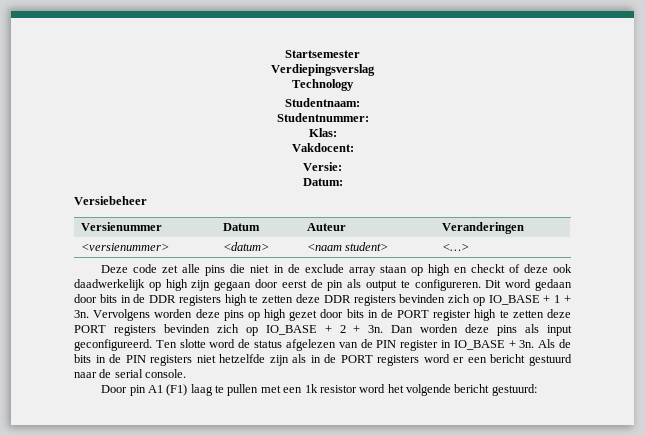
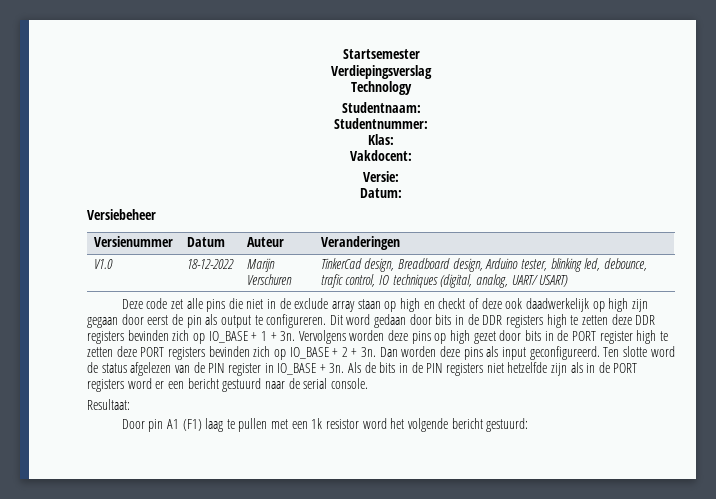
[80,243,169,251] [222,242,269,251] [306,242,389,251] [441,243,469,251] <versienummer> | <datum> | <naam student> | <…> -> [93,259,113,269] [186,259,234,269] [246,258,275,272] [246,274,292,285] [320,258,647,272] [320,274,569,288] V1.0 | 18-12-2022 | Marijn Verschuren | TinkerCad design, Breadboard design, Arduino tester, blinking led, debounce, trafic control, IO techniques (digital, analog, UART/ USART)
(187, 373) none -> [87,399,130,410] // Resultaat:

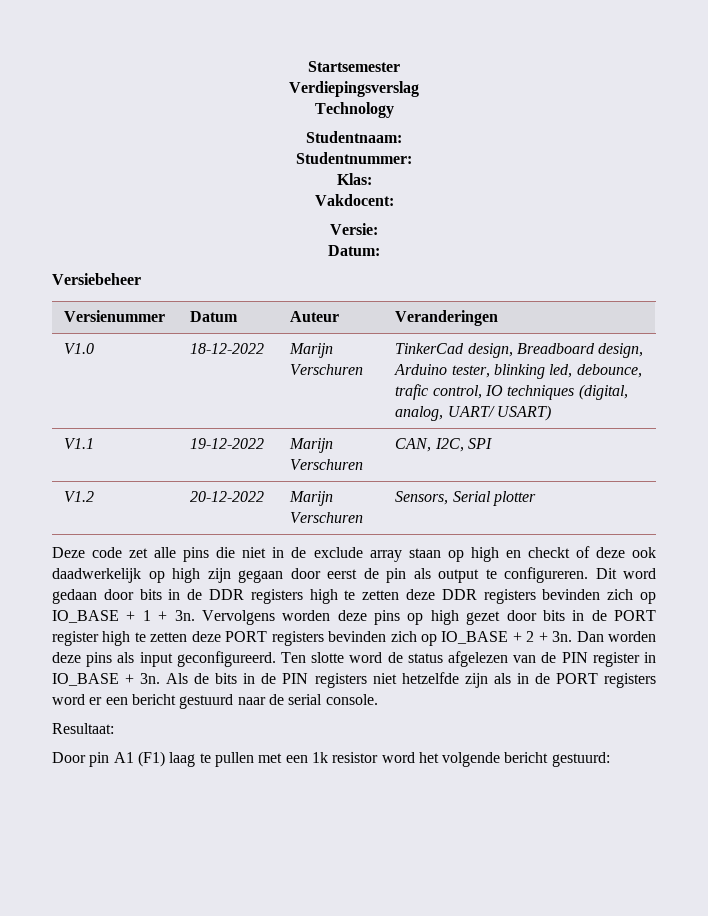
(569, 281) none -> [64,438,95,449] [190,438,265,449] [289,438,334,453] [290,459,364,470] [395,438,493,452] [64,491,95,502] [190,491,265,502] [289,491,334,506] [290,512,364,523] [395,491,537,506] // V1.1 | 19-12-2022 | Marijn Verschuren | CAN, I2C, SPI // V1.2 | 20-12-2022 | Marijn Verschuren | Sensors, Serial plotter

